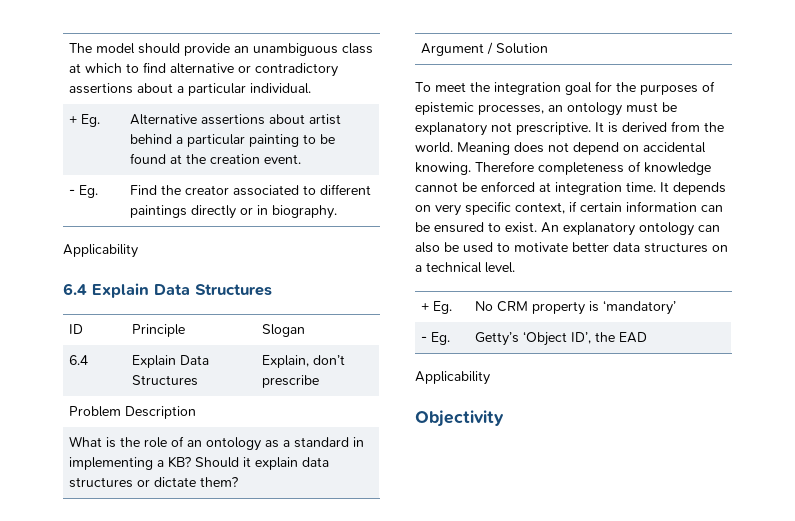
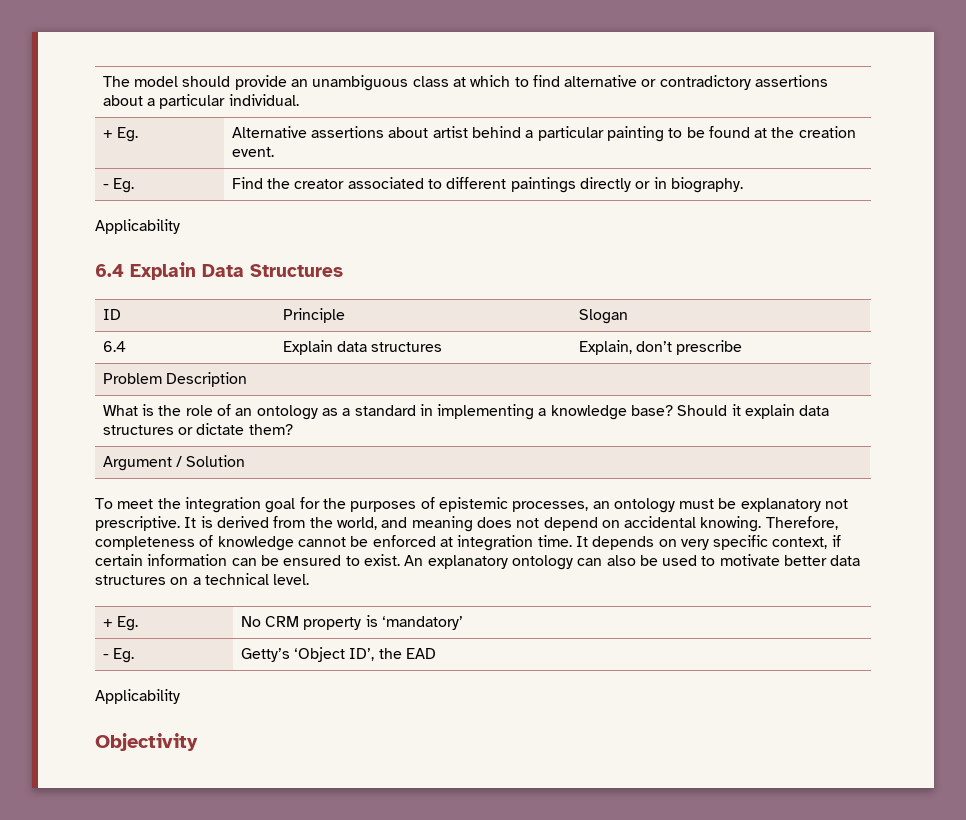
[180,355,210,365] [132,375,199,386] Data Structures -> [336,341,443,352] data structures
[168,456,192,468] KB? -> [550,405,674,420] knowledge base?
[415,142,510,155] world. Meaning -> [336,516,473,532] world, and meaning
[475,161,534,172] Therefore -> [765,516,838,530] Therefore,

